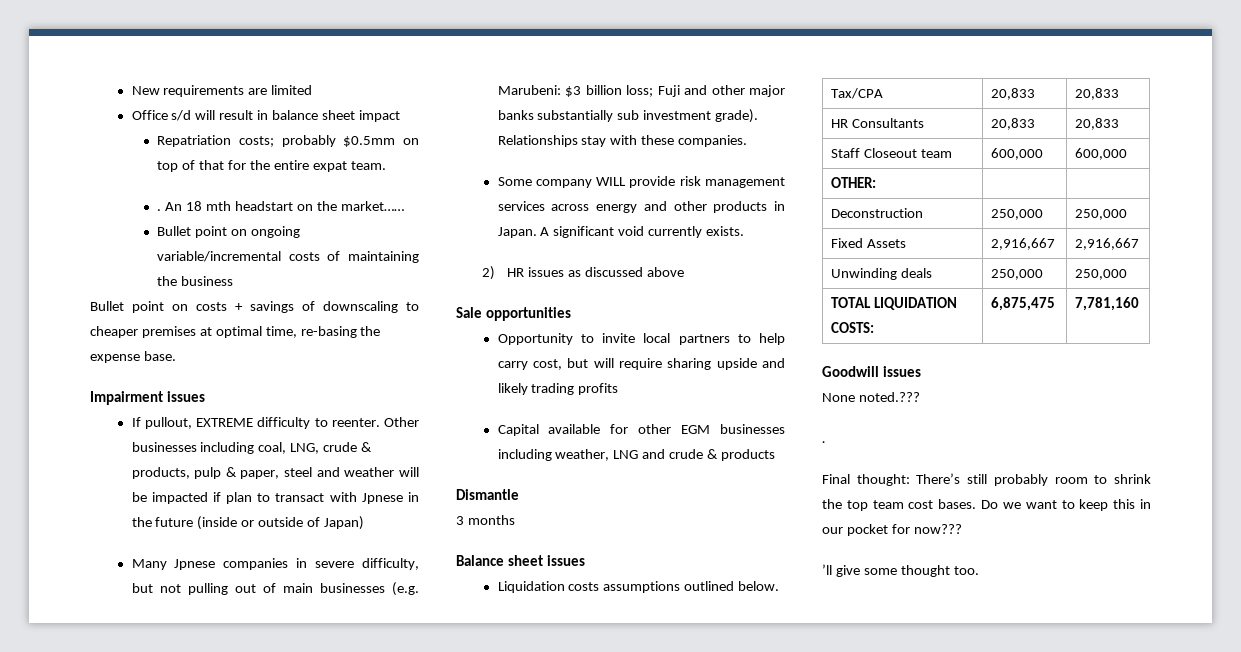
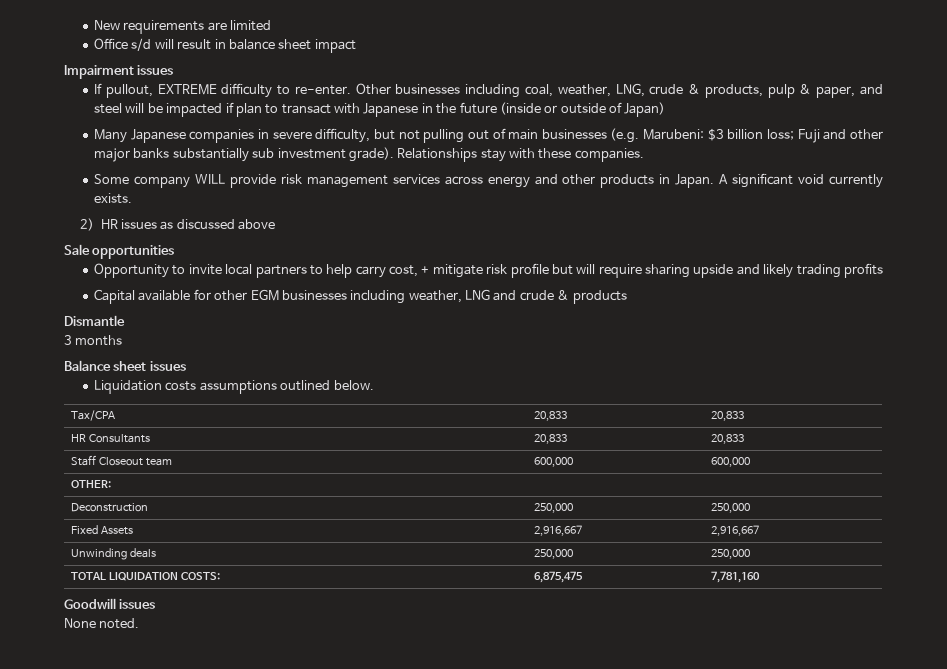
[157,135,419,147] [157,160,386,172] [157,201,404,211] [157,226,300,238] [157,251,419,263] [157,276,234,286] [90,301,419,313] [90,326,381,338] [90,351,176,363] // Repatriation costs; probably $0.5mm on top of that for the entire expat team. // . An 18 mth headstart on the market…… // Bullet point on ongoing variable/incremental costs of maintaining the business // Bullet point on costs + savings of downscaling to cheaper premises at optimal time, re-basing the expense base. -> (356, 46) none
[331,418,380,427] reenter. -> [294,85,351,95] re-enter.
(287, 448) none -> [557,84,611,97] weather,
[284,467,395,477] steel and weather -> [860,84,884,95] [94,103,123,114] and steel
[361,493,403,504] Jpnese -> [363,103,419,117] Japanese
[174,559,216,570] Jpnese -> [130,129,186,143] Japanese
(562, 364) none -> [421,263,549,278] + mitigate risk profile
[858,392,920,402] [822,441,826,443] [822,473,1151,486] [822,499,1151,511] [822,524,962,536] [822,564,979,577] noted.??? // . // Final thought: There’s still probably room to shrink the top team cost bases. Do we want to keep this in our pocket for now??? // ’ll give some thought too. -> [99,618,140,629] noted.

